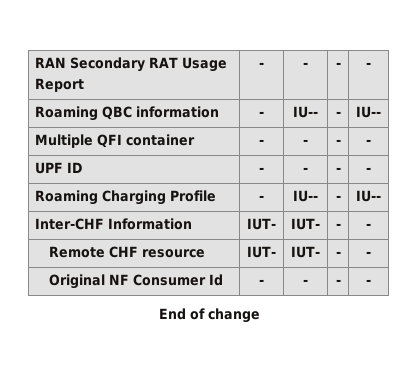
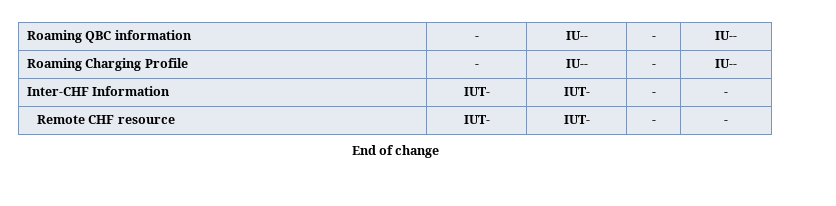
[35,57,228,72] [35,78,85,92] [259,62,264,68] [303,62,308,68] [335,62,341,68] [366,62,371,68] RAN Secondary RAT Usage Report | - | - | - | - // -> (27, 36) none
[35,134,196,148] [259,139,264,145] [303,139,308,145] [335,139,341,145] [366,139,371,145] [35,162,83,174] [259,167,264,173] [303,167,308,173] [335,167,341,173] [366,167,371,173] // Multiple QFI container | - | - | - | - // UPF ID | - | - | - | - -> (737, 35) none
[48,274,223,289] [259,279,264,285] [303,279,308,285] [335,279,341,285] [366,279,371,285] // Original NF Consumer Id | - | - | - | - -> (728, 122) none

